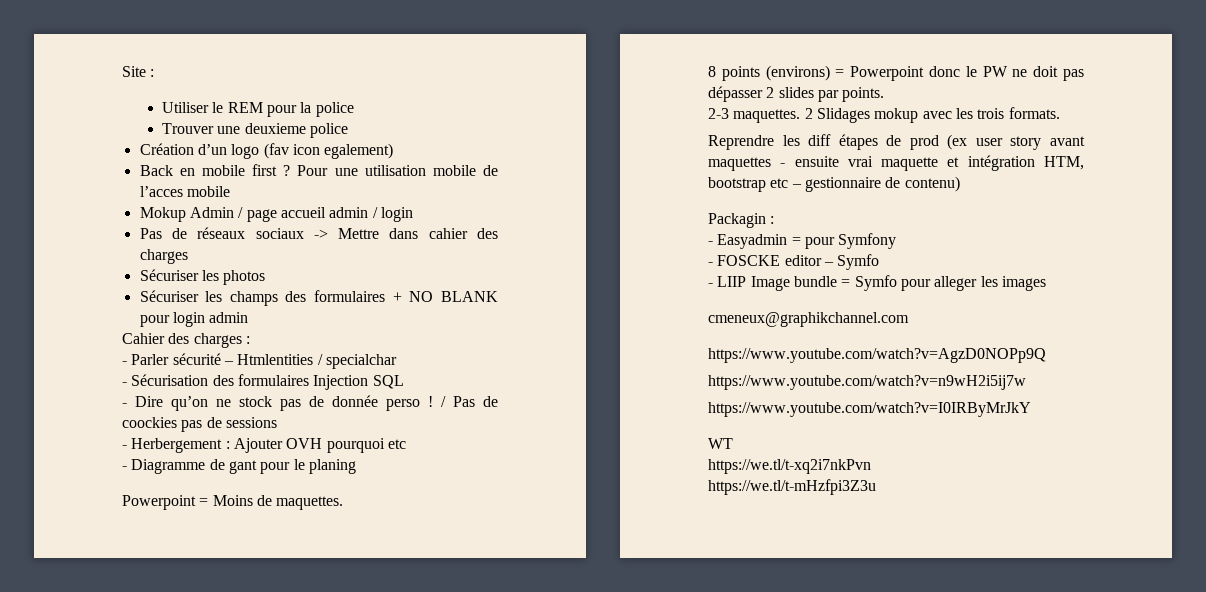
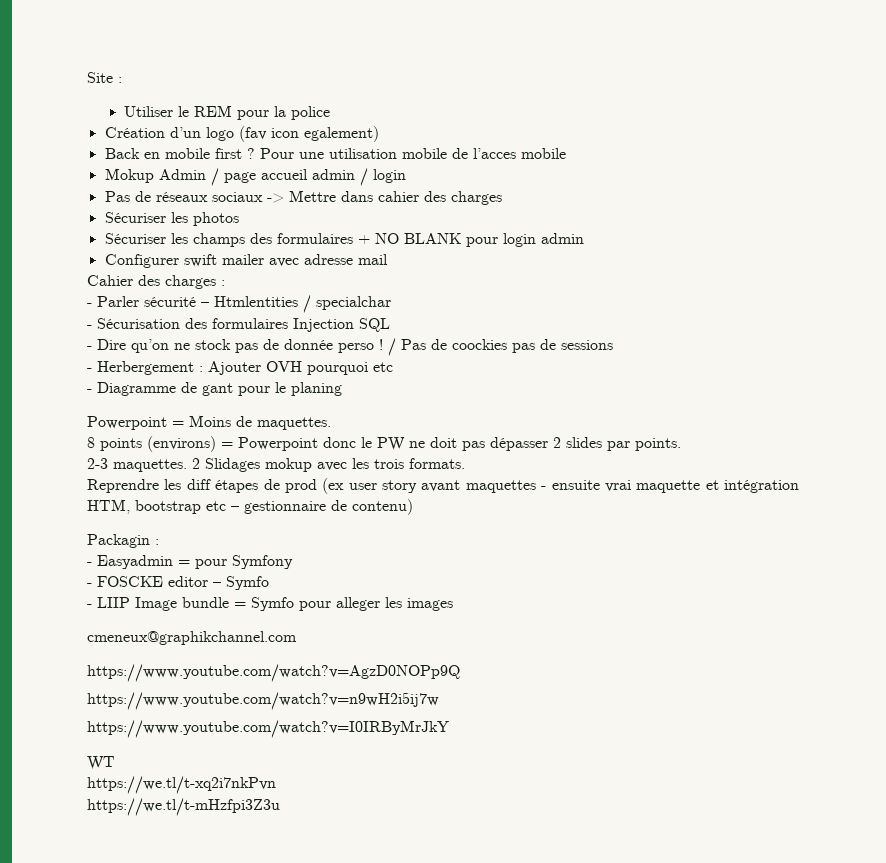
[162,123,349,138] // Trouver une deuxieme police -> (331, 113) none
(249, 317) none -> [104,254,388,268] // Configurer swift mailer avec adresse mail

